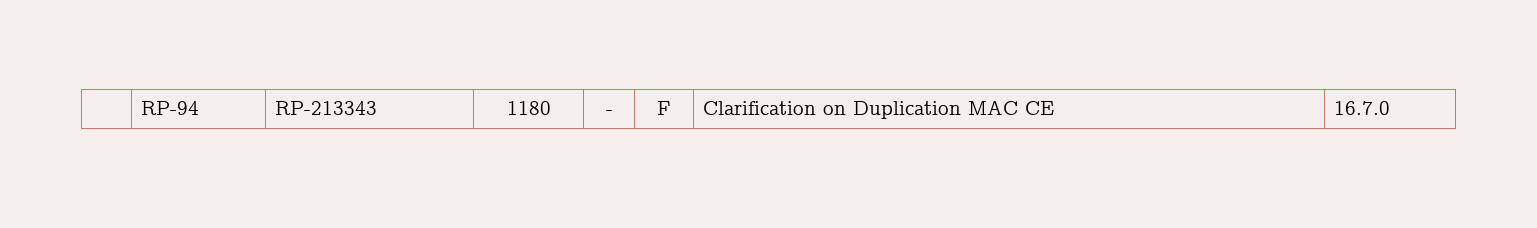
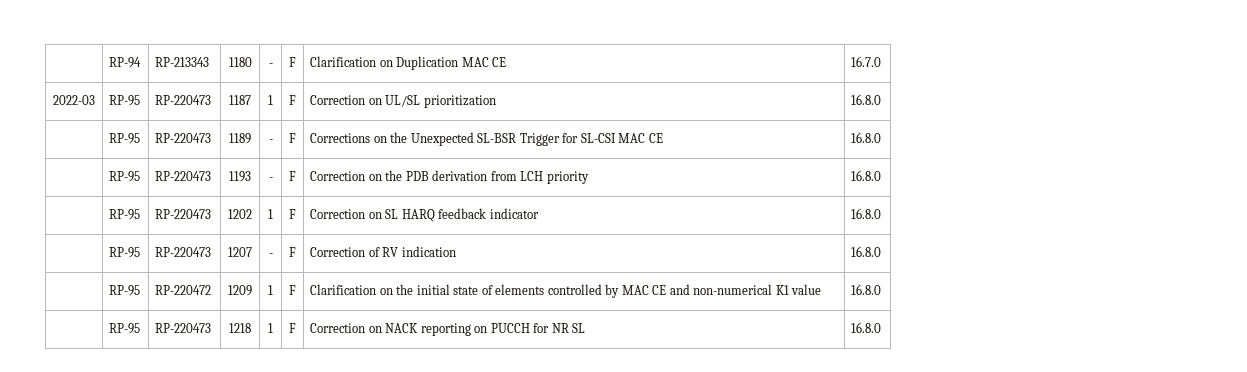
(1390, 108) none -> [53,95,95,105] [109,95,141,106] [155,95,212,105] [229,95,251,105] [268,95,273,105] [289,95,296,105] [310,95,496,108] [851,94,882,105] [109,133,141,144] [155,133,212,143] [229,133,251,144] [268,139,273,143] [289,133,296,143] [310,132,663,146] [851,132,882,143] [109,171,141,182] [155,171,212,181] [229,171,251,182] [268,177,273,181] [289,171,296,181] [310,170,589,184] [851,170,882,181] [109,209,141,220] [155,209,212,219] [228,209,252,219] [268,209,273,219] [289,209,296,219] [310,208,539,222] [851,208,882,219] [109,247,141,258] [155,247,212,257] [228,247,252,257] [268,253,273,257] [289,247,296,257] [310,246,456,257] [851,246,882,257] [109,285,141,296] [155,285,212,295] [228,285,252,296] [268,285,273,295] [289,285,296,295] [310,284,822,298] [851,284,882,295] [109,323,141,334] [155,323,212,333] [229,323,251,333] [268,323,273,333] [289,323,296,333] [310,323,586,336] [851,322,882,333] // 2022-03 | RP-95 | RP-220473 | 1187 | 1 | F | Correction on UL/SL prioritization | 16.8.0 // | RP-95 | RP-220473 | 1189 | - | F | Corrections on the Unexpected SL-BSR Trigger for SL-CSI MAC CE | 16.8.0 // | RP-95 | RP-220473 | 1193 | - | F | Correction on the PDB derivation from LCH priority | 16.8.0 // | RP-95 | RP-220473 | 1202 | 1 | F | Correction on SL HARQ feedback indicator | 16.8.0 // | RP-95 | RP-220473 | 1207 | - | F | Correction of RV indication | 16.8.0 // | RP-95 | RP-220472 | 1209 | 1 | F | Clarification on the initial state of elements controlled by MAC CE and non-numerical K1 value | 16.8.0 // | RP-95 | RP-220473 | 1218 | 1 | F | Correction on NACK reporting on PUCCH for NR SL | 16.8.0

